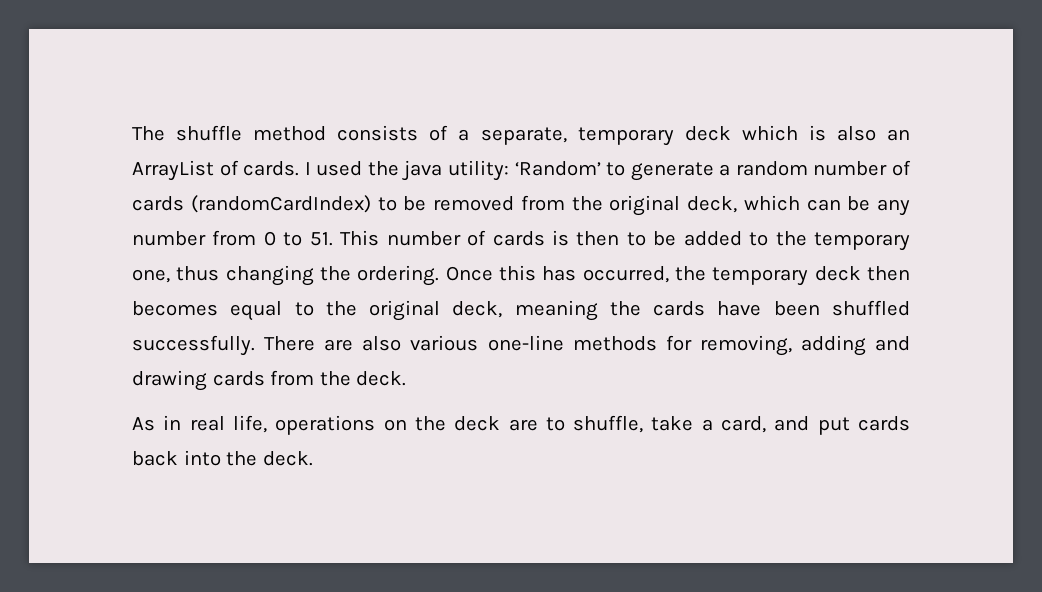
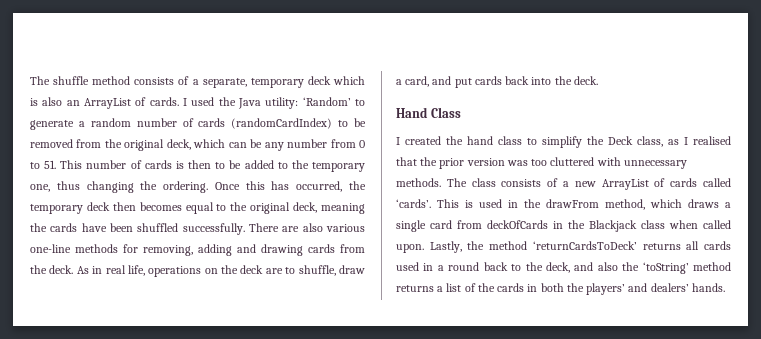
[402,160,443,181] java -> [238,98,261,109] Java
(407, 378) // -> (74, 269) none
[651,416,694,431] take -> [339,265,365,274] draw
(313, 458) none -> [396,107,461,118] [396,136,731,148] [396,157,687,169] [396,178,731,190] [396,199,731,210] [396,220,731,232] [396,241,731,253] [396,262,731,274] [396,283,725,295] // Hand Class // I created the hand class to simplify the Deck class, as I realised that the prior version was too cluttered with unnecessary methods. The class consists of a new ArrayList of cards called ‘cards’. This is used in the drawFrom method, which draws a single card from deckOfCards in the Blackjack class when called upon. Lastly, the method ‘returnCardsToDeck’ returns all cards used in a round back to the deck, and also the ‘toString’ method returns a list of the cards in both the players’ and dealers’ hands.

